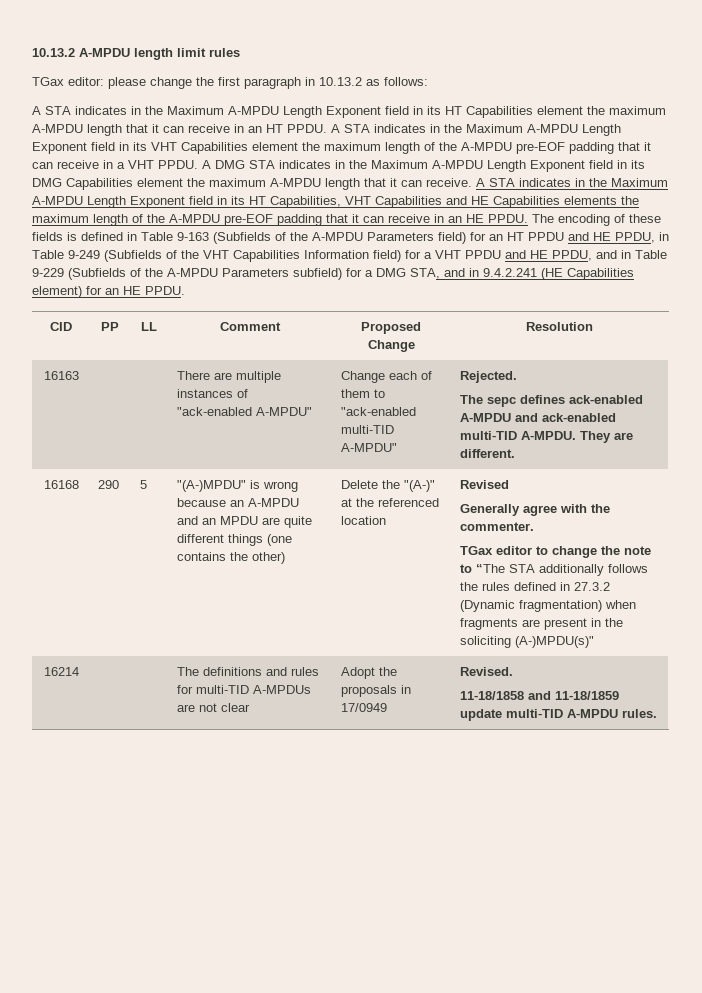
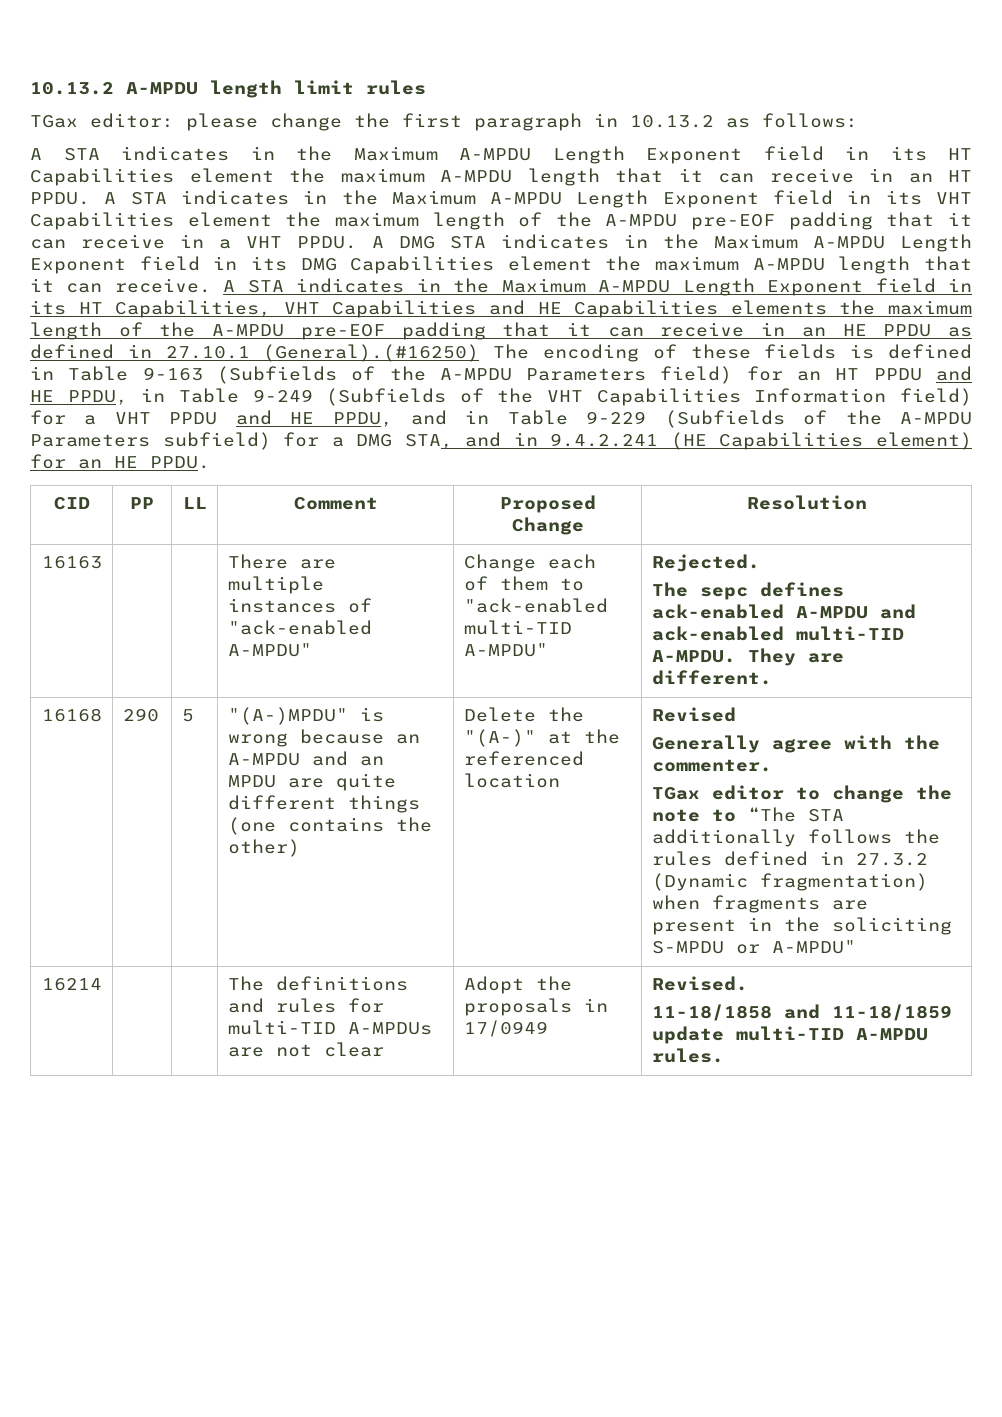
[488,214,528,223] PPDU. -> [883,324,972,337] [30,344,480,362] PPDU as defined in 27.10.1 (General).(#16250)
[515,636,595,648] (A-)MPDU(s)" -> [651,940,856,954] S-MPDU or A-MPDU"

